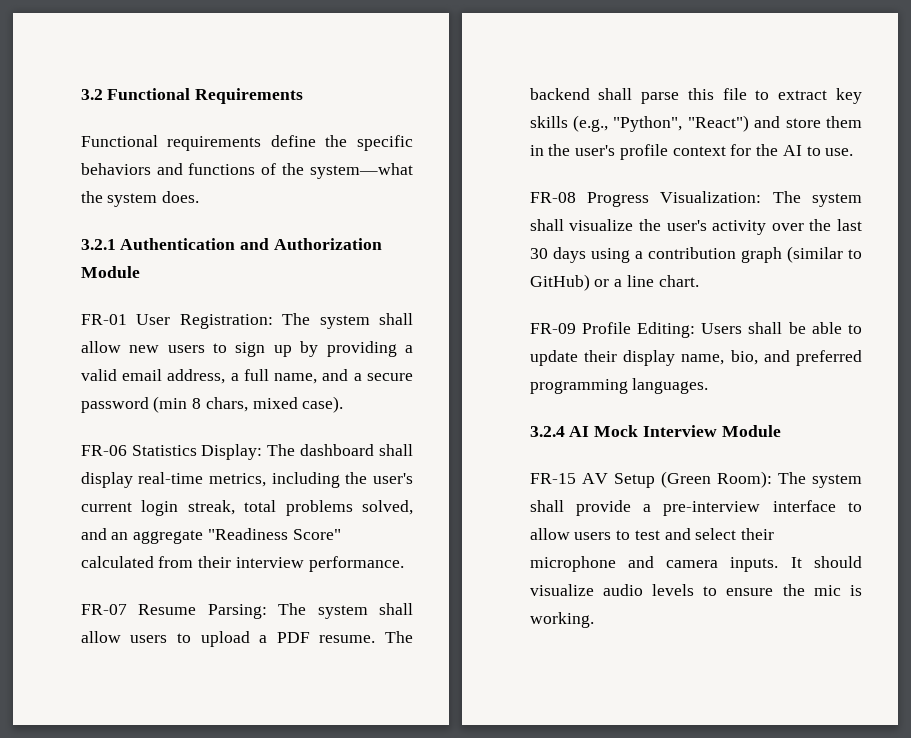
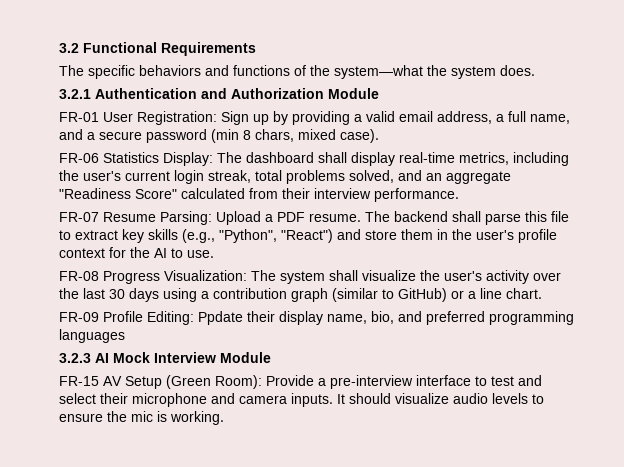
[80,135,348,151] Functional requirements define the -> [59,65,85,76] The
[282,313,413,329] [80,341,266,357] The system shall allow new users to sign -> [221,111,250,125] Sign
[278,603,413,619] [80,631,250,647] The system shall allow users to upload -> [216,211,262,225] Upload
[701,322,862,334] [529,350,578,366] Users shall be able to update -> [198,311,244,325] Ppdate
[632,378,709,394] [529,426,565,437] languages. // 3.2.4 -> [59,329,126,343] [59,353,92,363] languages // 3.2.3
[777,472,862,488] [529,500,631,516] The system shall provide -> [266,375,315,386] Provide
[529,528,631,540] allow users to -> (488, 381) none

